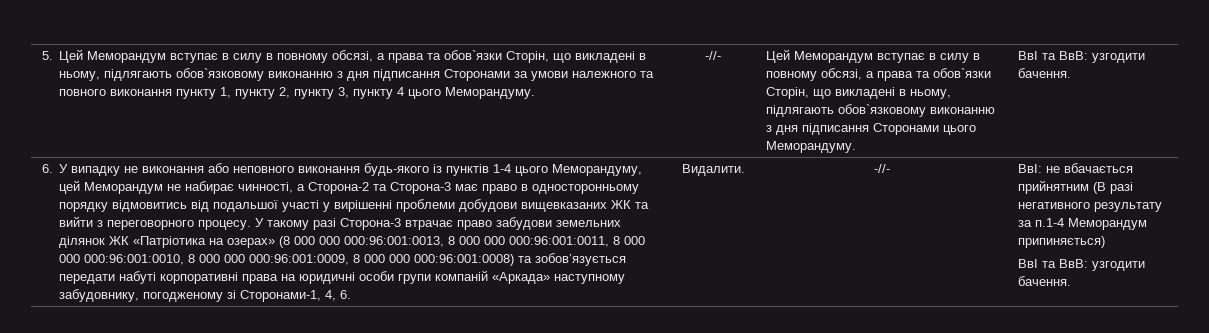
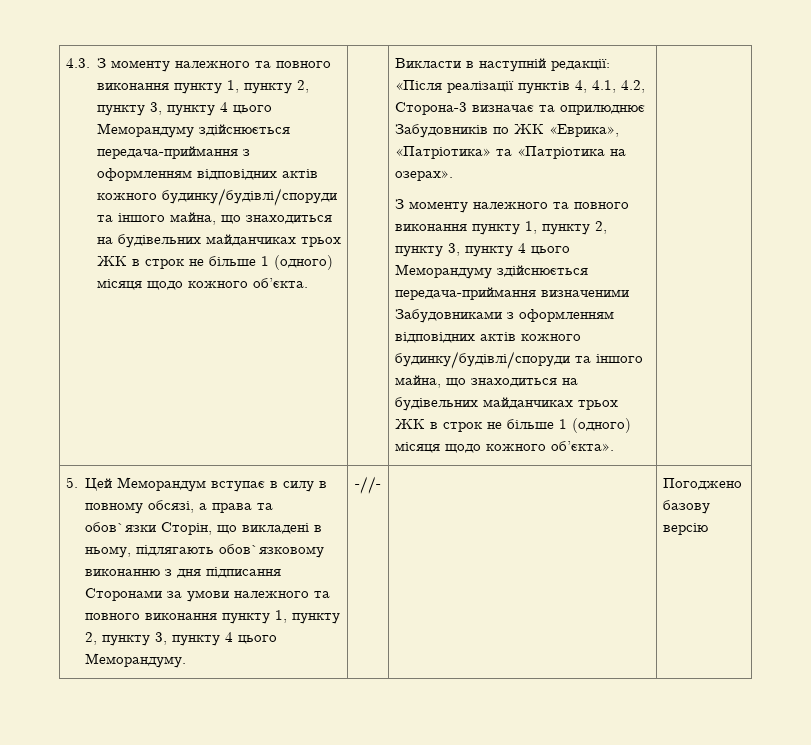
(41, 55) none -> [65,58,331,72] [96,80,309,94] [96,102,272,116] [96,123,290,138] [96,146,250,159] [96,168,318,181] [96,188,337,206] [96,212,332,225] [96,234,341,248] [96,255,333,270] [96,278,308,290] [394,58,610,72] [394,80,645,94] [394,102,645,115] [394,124,619,138] [394,146,626,159] [394,170,453,181] [394,199,629,213] [394,221,607,235] [394,243,570,257] [394,264,588,279] [394,287,629,300] [394,309,614,323] [394,332,581,343] [394,351,643,369] [394,375,578,388] [394,397,618,411] [394,418,631,433] [394,441,614,453] 4.3. З моменту належного та повного виконання пункту 1, пункту 2, пункту 3, пункту 4 цього Меморандуму здійснюється передача-приймання з оформленням відповідних актів кожного будинку/будівлі/споруди та іншого майна, що знаходиться на будівельних майданчиках трьох ЖК в строк не більше 1 (одного) місяця щодо кожного об’єкта. | | Викласти в наступній редакції: «Після реалізації пунктів 4, 4.1, 4.2, Сторона-3 визначає та оприлюднює Забудовників по ЖК «Еврика», «Патріотика» та «Патріотика на озерах». // З моменту належного та повного виконання пункту 1, пункту 2, пункту 3, пункту 4 цього Меморандуму здійснюється передача-приймання визначеними Забудовниками з оформленням відповідних актів кожного будинку/будівлі/споруди та іншого майна, що знаходиться на будівельних майданчиках трьох ЖК в строк не більше 1 (одного) місяця щодо кожного об’єкта». | //
[765,49,980,63] [765,68,991,81] [765,87,951,99] [765,104,995,117] [765,123,976,135] [765,141,856,153] [1017,51,1145,63] [1017,68,1071,78] [41,163,643,176] [59,180,640,194] [59,199,650,212] [59,216,622,230] [59,236,646,248] [59,253,627,266] [59,270,626,284] [59,289,352,302] [681,164,745,176] [873,164,890,173] [1017,163,1133,173] [1017,180,1133,194] [1017,202,1162,212] [1017,218,1147,230] [1017,236,1105,248] [1017,259,1145,271] [1017,276,1071,286] Цей Меморандум вступає в силу в повному обсязі, а права та обов`язки Сторін, що викладені в ньому, підлягають обов`язковому виконанню з дня підписання Сторонами цього Меморандуму. | ВвІ та ВвВ: узгодити бачення. // 6. У випадку не виконання або неповного виконання будь-якого із пунктів 1-4 цього Меморандуму, цей Меморандум не набирає чинності, а Сторона-2 та Сторона-3 має право в односторонньому порядку відмовитись від подальшої участі у вирішенні проблеми добудови вищевказаних ЖК та вийти з переговорного процесу. У такому разі Сторона-3 втрачає право забудови земельних ділянок ЖК «Патріотика на озерах» (8 000 000 000:96:001:0013, 8 000 000 000:96:001:0011, 8 000 000 000:96:001:0010, 8 000 000 000:96:001:0009, 8 000 000 000:96:001:0008) та зобов’язується передати набуті корпоративні права на юридичні особи групи компаній «Аркада» наступному забудовнику, погодженому зі Сторонами-1, 4, 6. | Видалити. | -//- | ВвІ: не вбачається прийнятним (В разі негативного результату за п.1-4 Меморандум припиняється) // ВвІ та ВвВ: узгодити бачення. -> [662,478,742,490] [662,500,710,514] [662,523,708,535] | Погоджено базову версію

